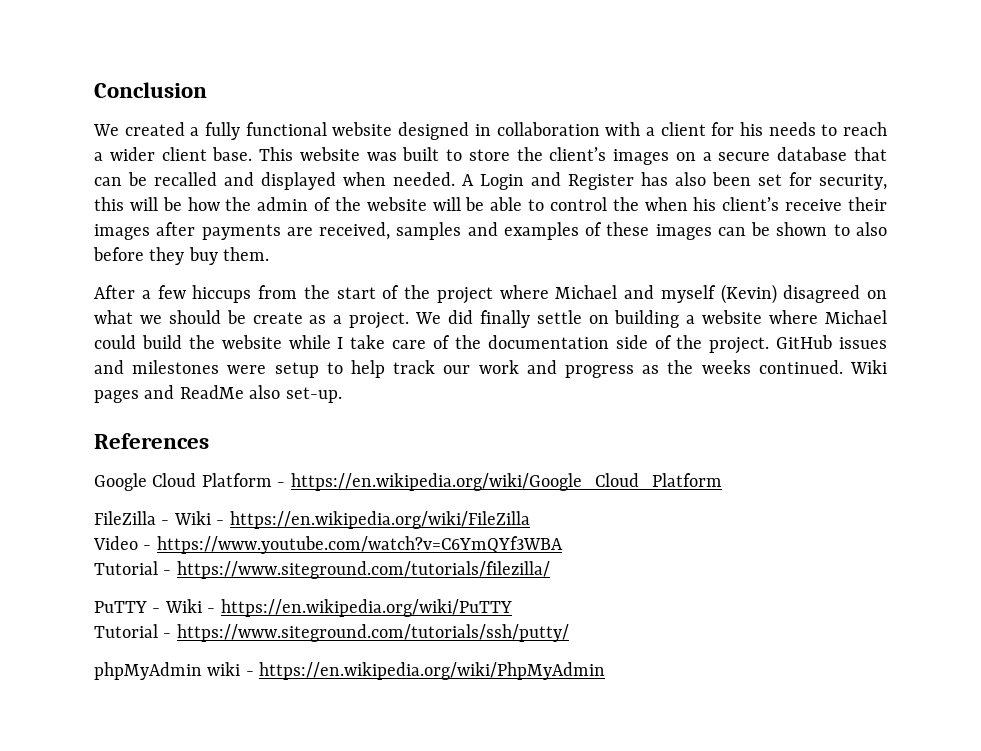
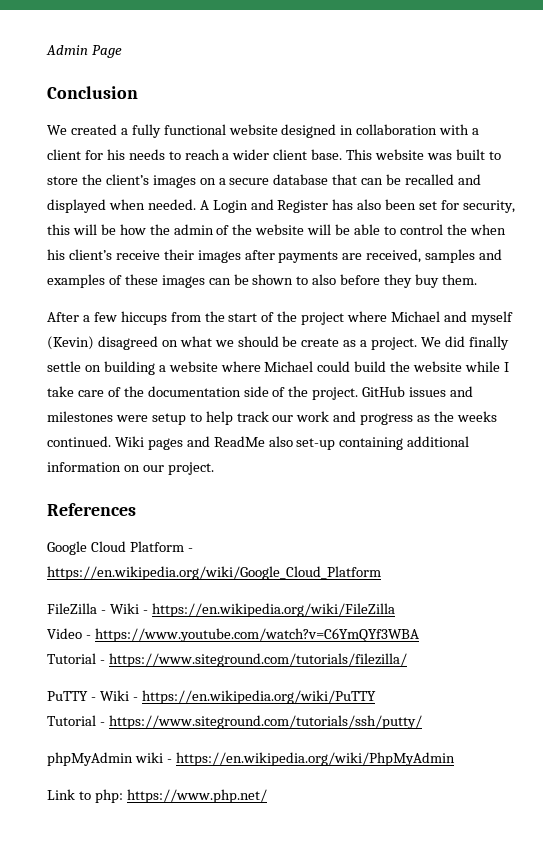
(94, 90) none -> [46,45,122,58] Admin Page //
[285,387,342,403] set-up. -> [296,436,470,450] [47,462,214,475] set-up containing additional information on our project.
(606, 671) none -> [47,789,267,803] // Link to php: https://www.php.net/

